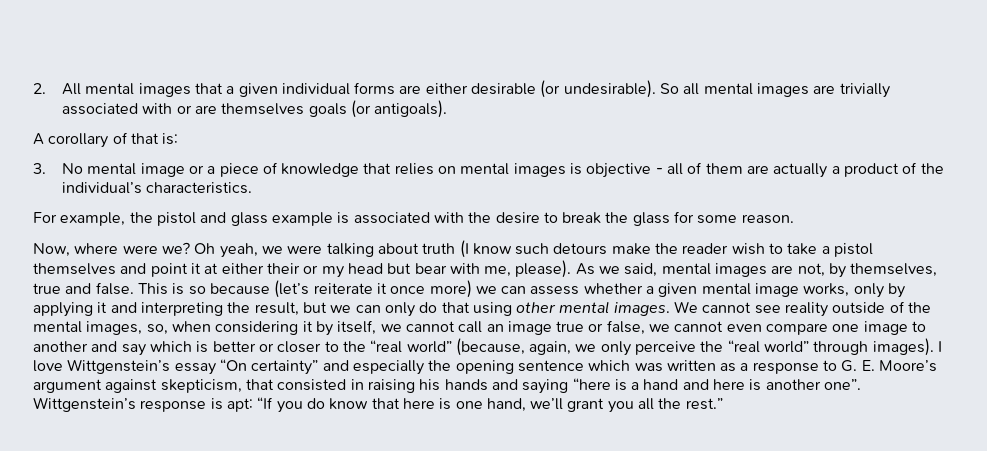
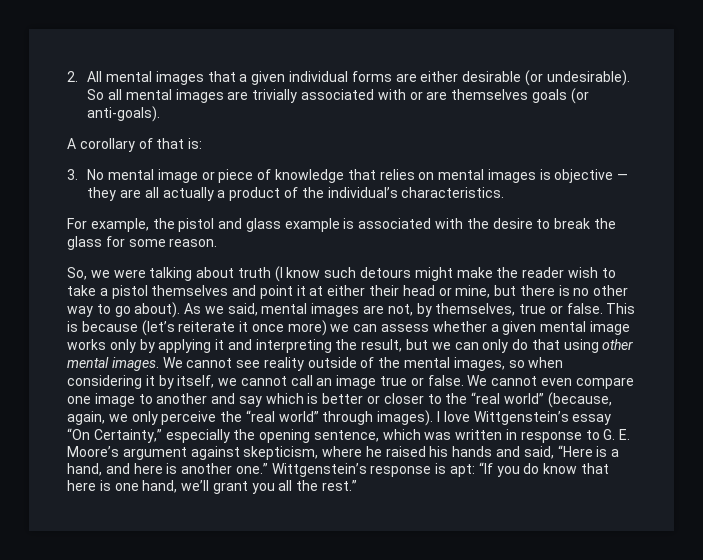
[374,100,448,118] antigoals). -> [87,106,161,122] anti-goals).
[207,166,216,174] a -> (215, 175) none
[655,162,769,175] - all of them are -> [617,174,629,180] [87,187,159,201] — they are all
[33,242,258,258] Now, where were we? Oh yeah, -> [67,267,87,280] So,
(608, 249) none -> [414,267,453,281] might
[303,260,572,278] or my head but bear with me, please). -> [402,285,629,298] [67,302,181,318] head or mine, but there is no other way to go about).
[65,283,92,294] and -> [549,305,563,314] or
[188,286,206,295] so -> (78, 326) none
[803,283,850,297] works, -> [67,339,106,350] works
[146,324,168,335] so, -> [508,360,525,368] so
[606,320,671,335] false, we -> [427,375,488,386] false. We
[251,360,349,375] certainty” and -> [93,429,162,443] Certainty,”
[517,360,584,372] sentence -> [313,430,379,442] sentence,
[720,363,749,372] as a -> [506,429,518,440] in
[245,379,415,393] that consisted in raising -> [322,446,426,457] where he raised
[522,378,611,394] saying “here -> [523,445,593,459] said, “Here
[643,379,679,390] hand -> [67,463,102,476] hand,
[824,379,862,390] one”. -> [235,463,268,474] one.”

